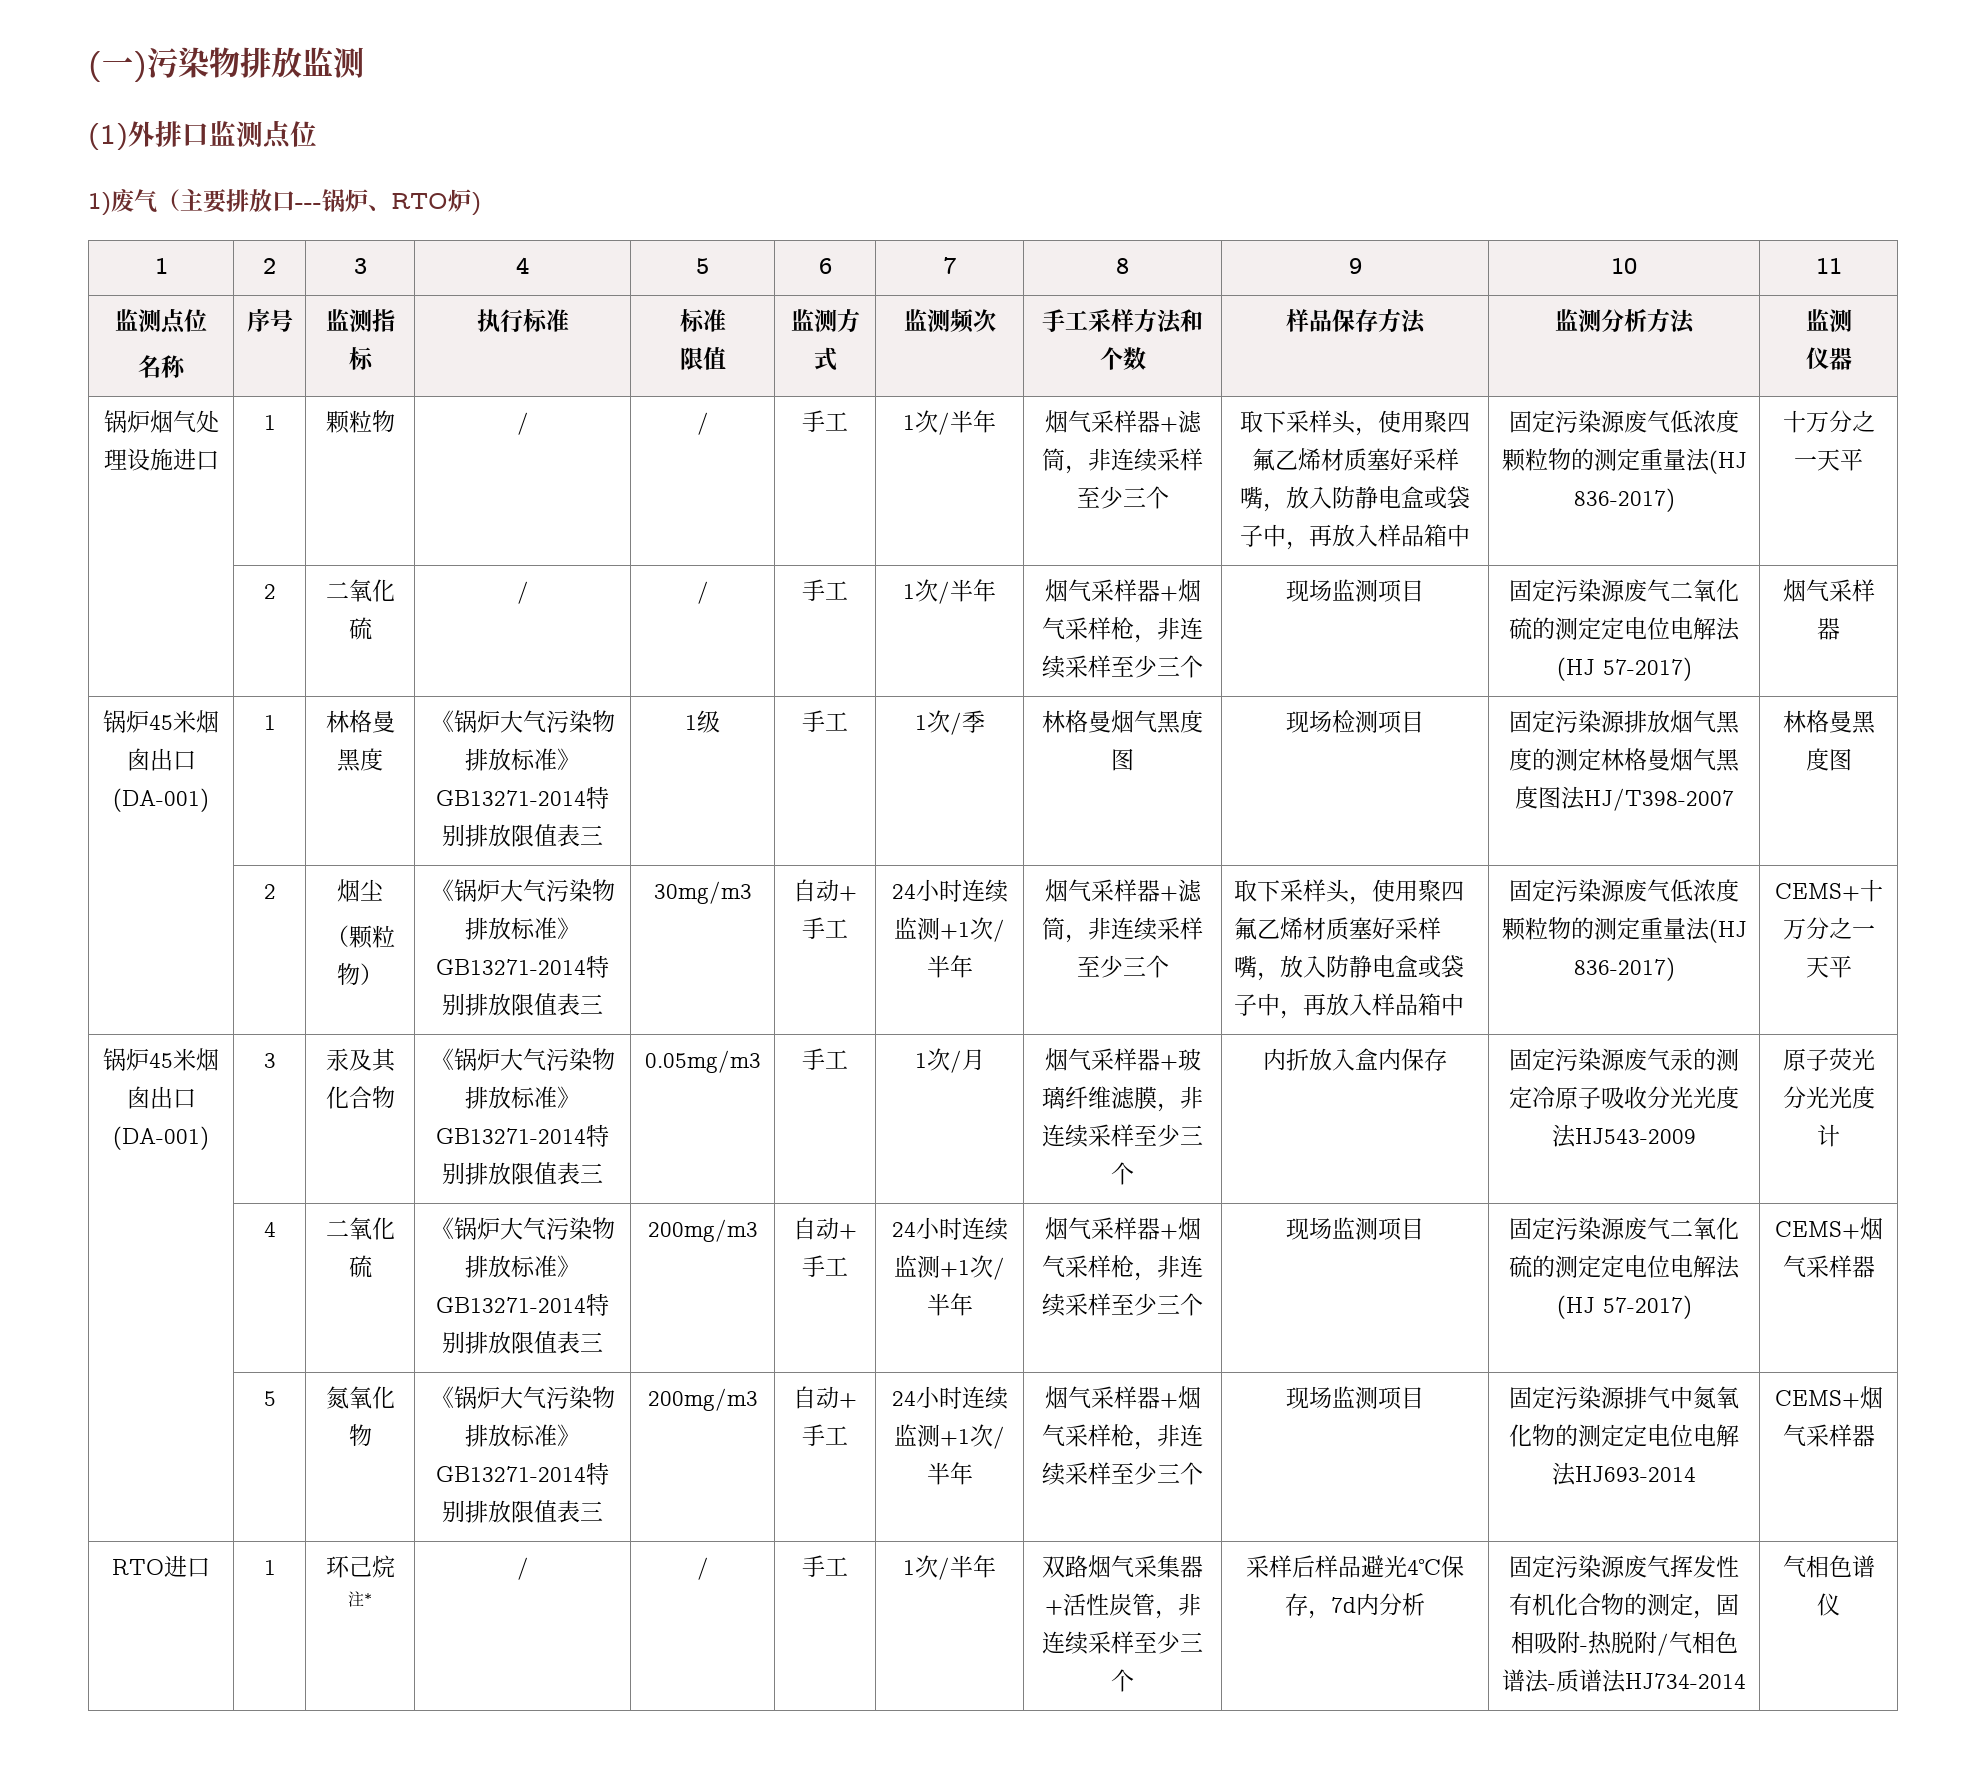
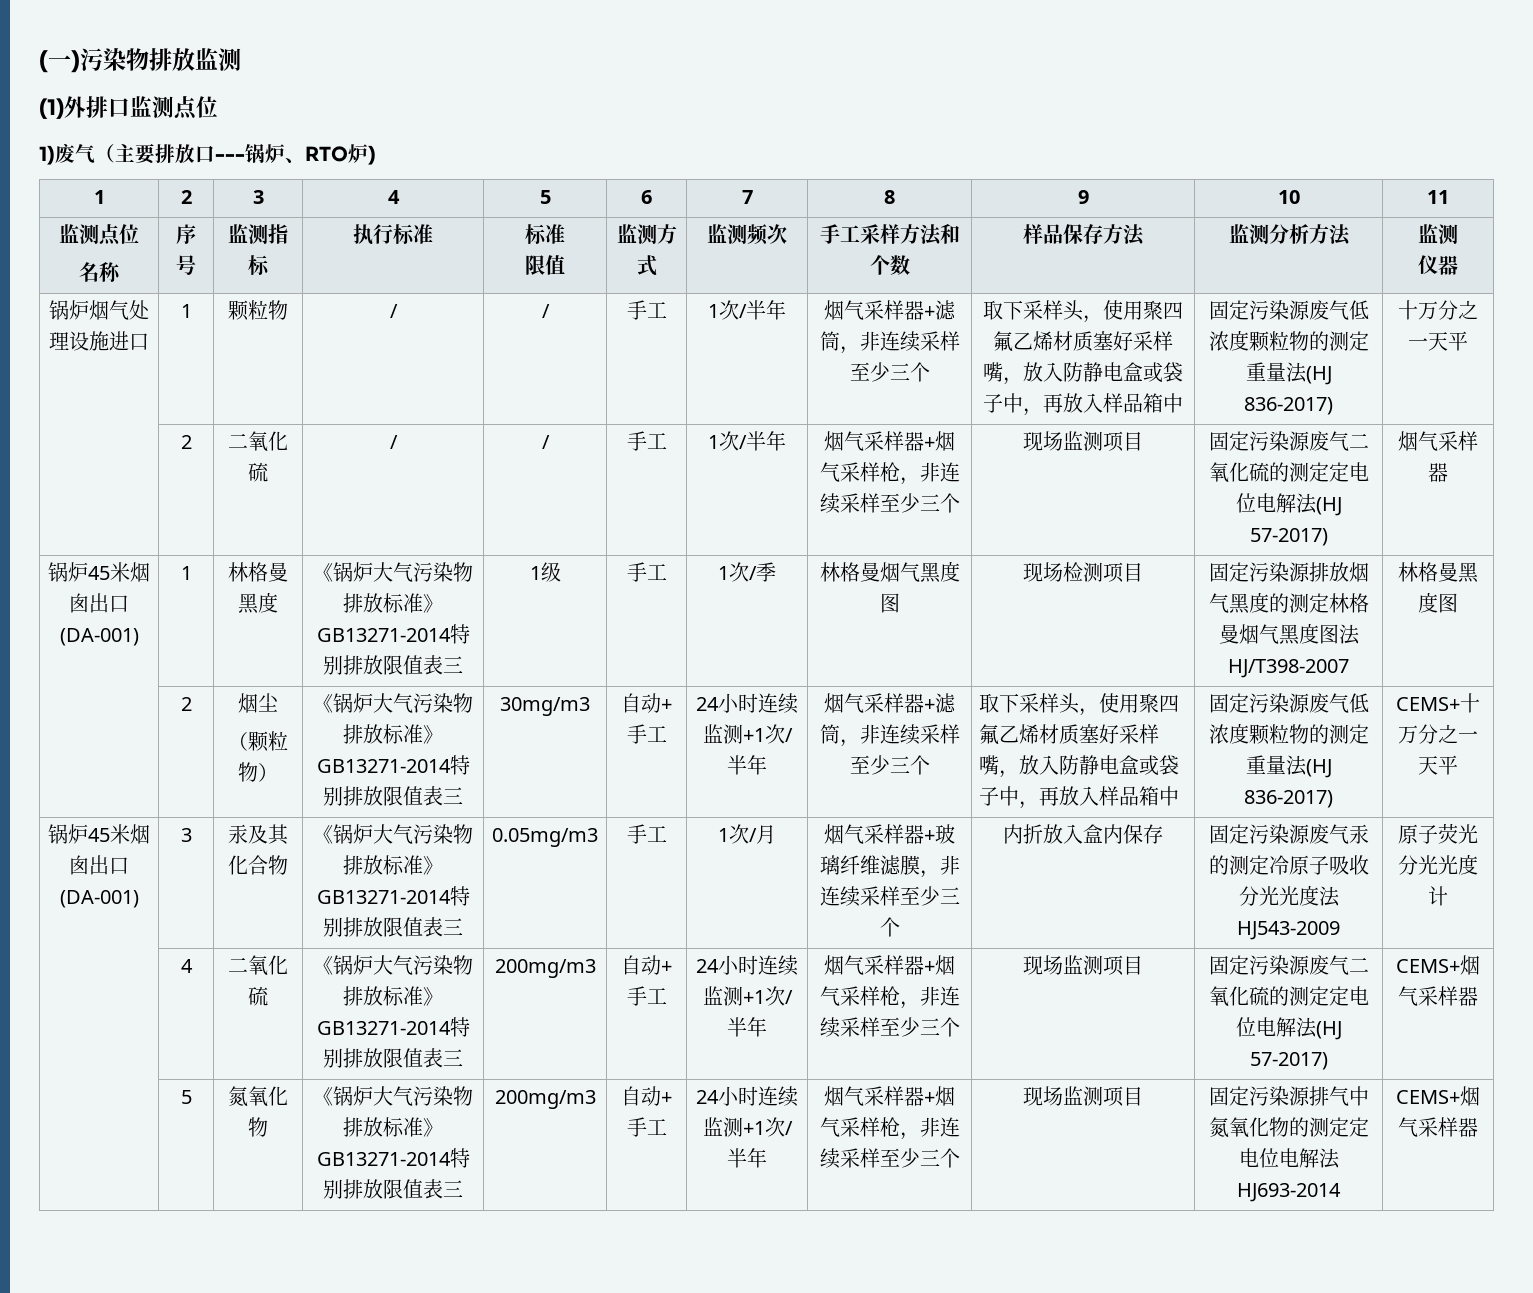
[112,1555,210,1578] [263,1560,276,1575] [325,1555,395,1578] [348,1591,372,1607] [516,1557,529,1580] [696,1557,709,1580] [802,1555,848,1577] [903,1555,996,1580] [1042,1555,1203,1578] [1044,1593,1201,1619] [1042,1631,1203,1655] [1111,1669,1134,1692] [1246,1555,1464,1578] [1285,1593,1425,1619] [1509,1555,1739,1578] [1509,1593,1739,1619] [1510,1631,1738,1656] [1502,1669,1746,1693] [1782,1555,1875,1578] [1817,1593,1840,1616] // RTO进口 | 1 | 环己烷注* | / | / | 手工 | 1次/半年 | 双路烟气采集器+活性炭管，非连续采样至少三个 | 采样后样品避光4℃保存，7d内分析 | 固定污染源废气挥发性有机化合物的测定，固相吸附-热脱附/气相色谱法-质谱法HJ734-2014 | 气相色谱仪 -> (1478, 1127) none

